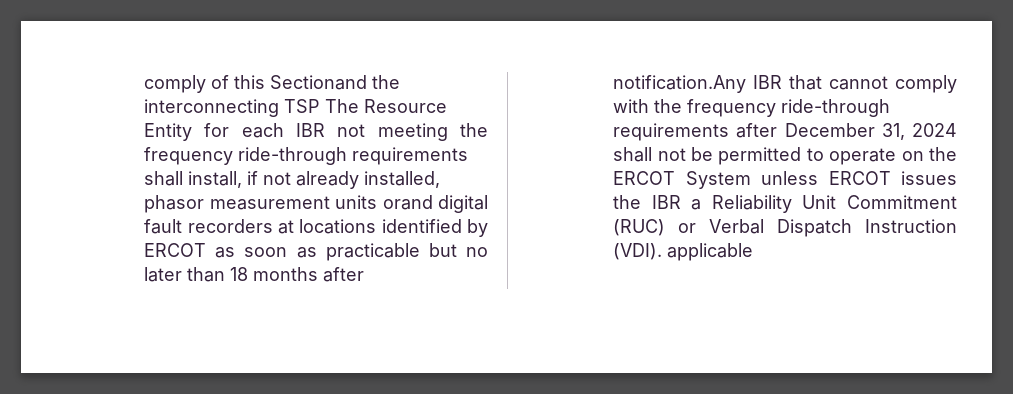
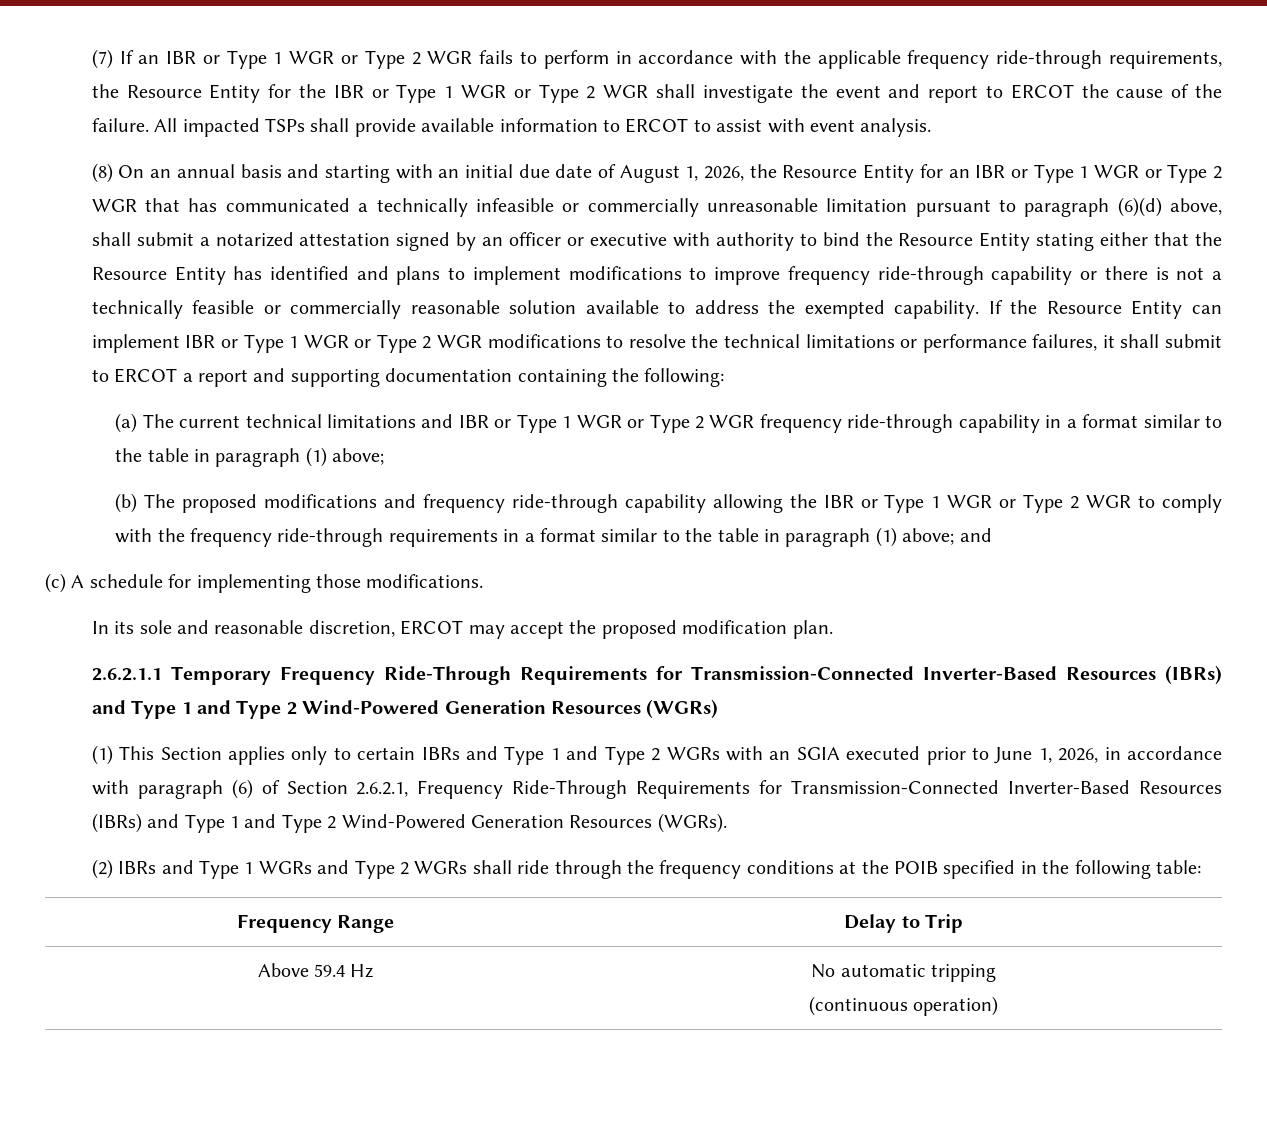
[144,75,401,93] [144,99,448,117] [144,123,488,141] [144,147,469,165] [144,171,441,189] [144,195,488,213] [144,219,488,237] [144,243,488,261] [144,267,365,282] [613,75,889,93] comply of this Sectionand the interconnecting TSP The Resource Entity for each IBR not meeting the frequency ride-through requirements shall install, if not already installed, phasor measurement units orand digital fault recorders at locations identified by ERCOT as soon as practicable but no later than 18 months after notification.Any IBR that cannot -> [91,49,1223,69] [91,84,1222,103] [91,118,932,137] [91,163,1222,183] [91,197,1223,217] [91,232,1223,251] [91,266,1222,285] [91,300,1222,319] [91,334,1222,353] [91,368,725,387] [115,413,1223,433] [115,447,385,467] [115,493,1156,513] (7) If an IBR or Type 1 WGR or Type 2 WGR fails to perform in accordance with the applicable frequency ride-through requirements, the Resource Entity for the IBR or Type 1 WGR or Type 2 WGR shall investigate the event and report to ERCOT the cause of the failure. All impacted TSPs shall provide available information to ERCOT to assist with event analysis. // (8) On an annual basis and starting with an initial due date of August 1, 2026, the Resource Entity for an IBR or Type 1 WGR or Type 2 WGR that has communicated a technically infeasible or commercially unreasonable limitation pursuant to paragraph (6)(d) above, shall submit a notarized attestation signed by an officer or executive with authority to bind the Resource Entity stating either that the Resource Entity has identified and plans to implement modifications to improve frequency ride-through capability or there is not a technically feasible or commercially reasonable solution available to address the exempted capability. If the Resource Entity can implement IBR or Type 1 WGR or Type 2 WGR modifications to resolve the technical limitations or performance failures, it shall submit to ERCOT a report and supporting documentation containing the following: // (a) The current technical limitations and IBR or Type 1 WGR or Type 2 WGR frequency ride-through capability in a format similar to the table in paragraph (1) above; // (b) The proposed modifications and frequency ride-through capability allowing the IBR or Type 1 WGR or Type 2 WGR to
[736,123,957,140] [613,147,957,165] [613,171,957,189] [613,195,957,213] [613,219,957,237] [613,243,754,261] after December 31, 2024 shall not be permitted to operate on the ERCOT System unless ERCOT issues the IBR a Reliability Unit Commitment (RUC) or Verbal Dispatch Instruction (VDI). applicable -> [503,527,992,547] [45,573,484,593] [91,620,833,639] [91,665,1222,685] [91,699,719,719] [91,745,1222,765] [91,779,1222,799] [91,813,727,833] [91,859,1201,879] [236,914,395,933] [844,914,963,933] [257,963,374,978] [811,964,996,982] [808,996,999,1016] in a format similar to the table in paragraph (1) above; and // (c) A schedule for implementing those modifications. // In its sole and reasonable discretion, ERCOT may accept the proposed modification plan. // 2.6.2.1.1 Temporary Frequency Ride-Through Requirements for Transmission-Connected Inverter-Based Resources (IBRs) and Type 1 and Type 2 Wind-Powered Generation Resources (WGRs) // (1) This Section applies only to certain IBRs and Type 1 and Type 2 WGRs with an SGIA executed prior to June 1, 2026, in accordance with paragraph (6) of Section 2.6.2.1, Frequency Ride-Through Requirements for Transmission-Connected Inverter-Based Resources (IBRs) and Type 1 and Type 2 Wind-Powered Generation Resources (WGRs). // (2) IBRs and Type 1 WGRs and Type 2 WGRs shall ride through the frequency conditions at the POIB specified in the following table: // Frequency Range | Delay to Trip // Above 59.4 Hz | No automatic tripping // (continuous operation)

